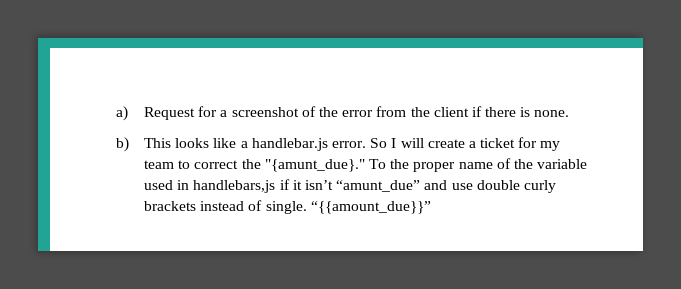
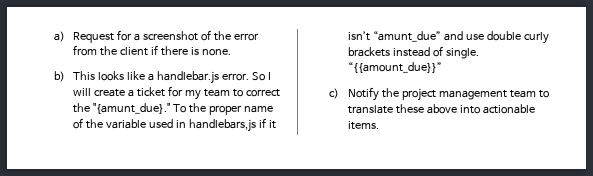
(431, 207) none -> [328,87,549,101] [347,104,535,114] [347,121,379,130] // c) Notify the project management team to translate these above into actionable items.

